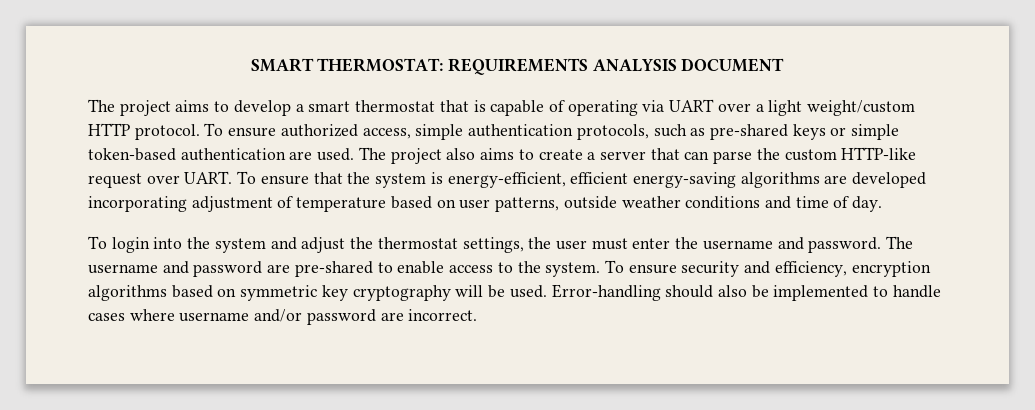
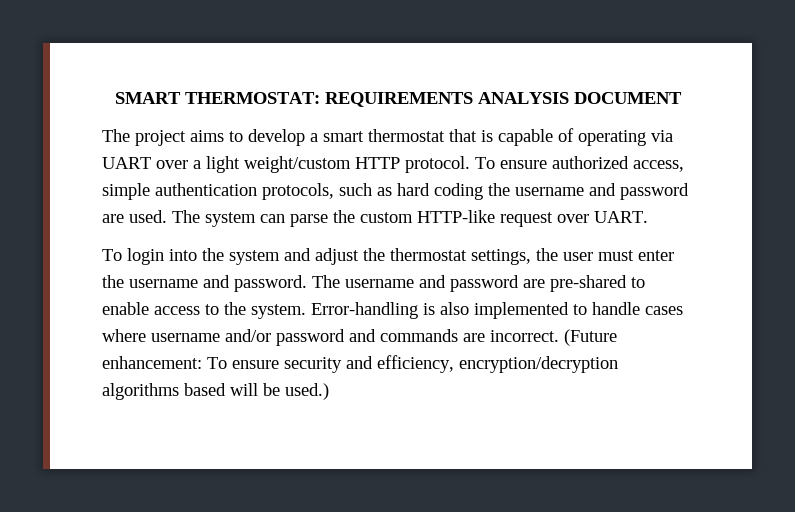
[709,124,900,140] [88,147,680,164] pre-shared keys or simple token-based authentication are used. The project also aims to create a server that -> [397,183,689,200] [102,210,256,227] hard coding the username and password are used. The system
[237,171,927,188] [88,196,883,212] To ensure that the system is energy-efficient, efficient energy-saving algorithms are developed incorporating adjustment of temperature based on user patterns, outside weather conditions and time of day. -> (648, 217) none
[604,260,931,277] [88,284,769,301] To ensure security and efficiency, encryption algorithms based on symmetric key cryptography will be used. Error-handling should also be -> [311,302,469,319] Error-handling is also
[380,309,478,321] are incorrect. -> [349,329,617,346] [102,355,618,373] [102,383,329,400] and commands are incorrect. (Future enhancement: To ensure security and efficiency, encryption/decryption algorithms based will be used.)

